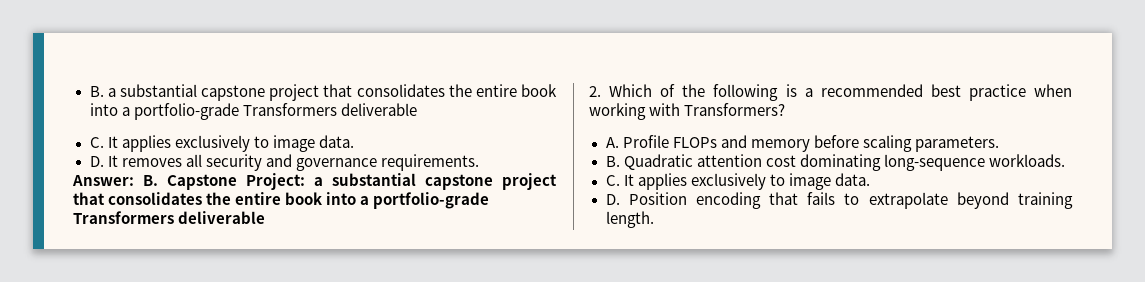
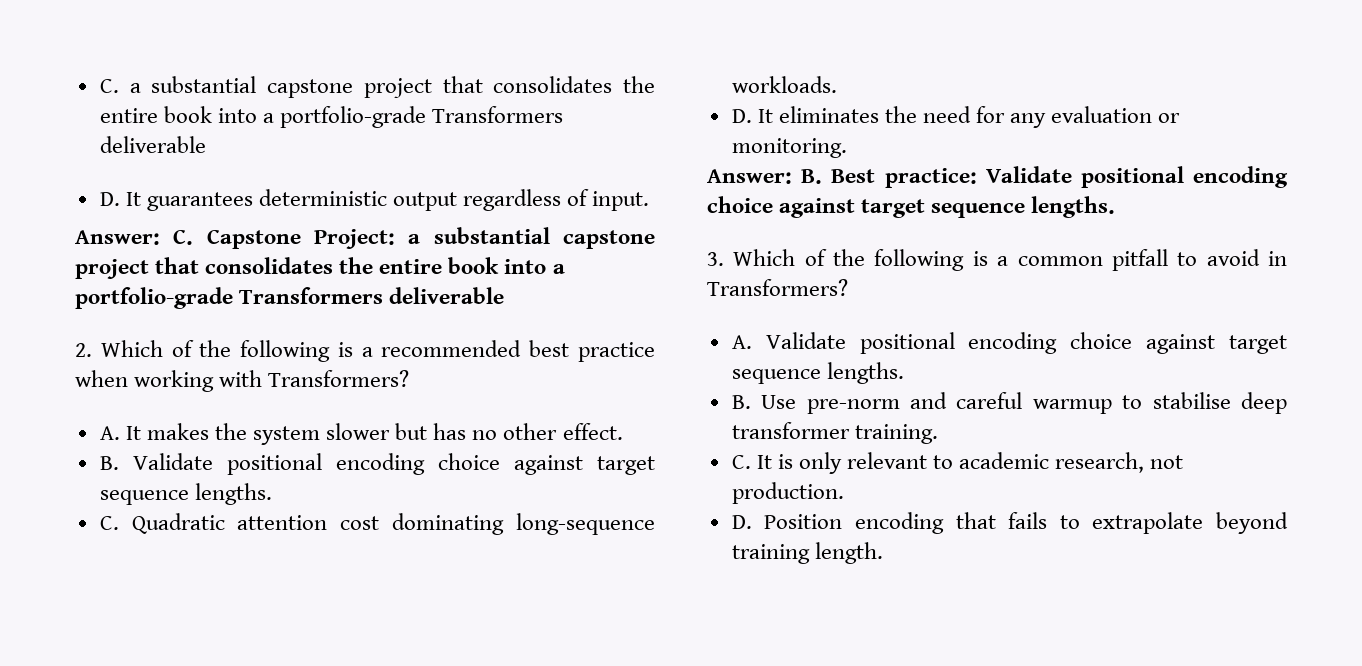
[89,86,104,97] B. -> [99,79,119,93] C.
[89,135,354,152] [89,154,479,171] [72,175,158,186] C. It applies exclusively to image data. // D. It removes all security and governance requirements. // Answer: B. -> [99,189,650,211] [75,229,194,245] D. It guarantees deterministic output regardless of input. // Answer: C.
[622,135,999,152] [605,156,620,167] Profile FLOPs and memory before scaling parameters. // B. -> [125,423,623,445] [99,453,655,475] [99,483,272,505] [99,516,119,530] It makes the system slower but has no other effect. // B. Validate positional encoding choice against target sequence lengths. // C.
[605,173,870,190] C. It applies exclusively to image data. -> [731,106,1181,128] [731,138,847,158] [707,166,1288,188] [707,196,1116,218] [707,249,1287,271] [707,279,848,296] [731,332,1287,354] [731,362,904,384] [731,392,1287,414] [731,422,938,444] [731,452,1184,474] [731,482,844,504] D. It eliminates the need for any evaluation or monitoring. // Answer: B. Best practice: Validate positional encoding choice against target sequence lengths. // 3. Which of the following is a common pitfall to avoid in Transformers? // A. Validate positional encoding choice against target sequence lengths. // B. Use pre-norm and careful warmup to stabilise deep transformer training. // C. It is only relevant to academic research, not production.

